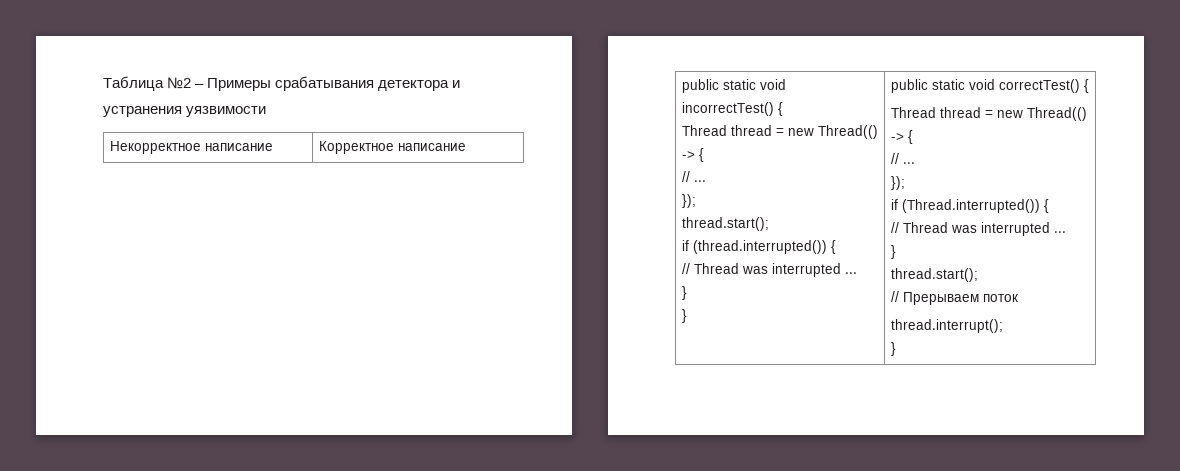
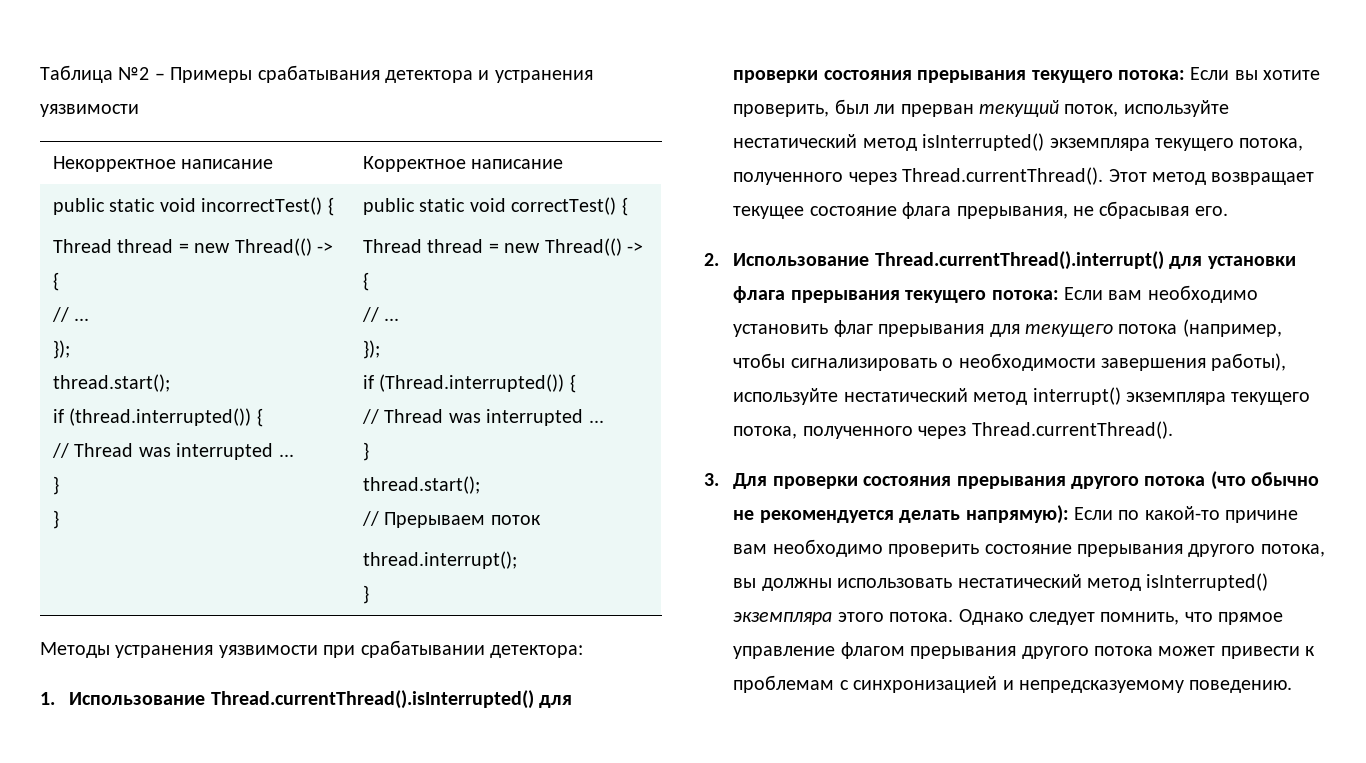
(896, 349) none -> [40,640,583,658] [40,690,573,709] [733,67,1321,83] [733,99,1229,117] [733,133,1304,151] [733,167,1315,185] [733,201,1228,219] [704,251,1296,270] [733,285,1258,303] [733,319,1282,337] [733,353,1287,371] [733,387,1311,405] [733,421,1173,439] [704,471,1320,490] [733,505,1299,524] [733,539,1325,557] [733,573,1269,591] [733,609,1284,625] [733,642,1316,659] [733,675,1293,693] // Методы устранения уязвимости при срабатывании детектора: // 1. Использование Thread.currentThread().isInterrupted() для проверки состояния прерывания текущего потока: Если вы хотите проверить, был ли прерван текущий поток, используйте нестатический метод isInterrupted() экземпляра текущего потока, полученного через Thread.currentThread(). Этот метод возвращает текущее состояние флага прерывания, не сбрасывая его. // 2. Использование Thread.currentThread().interrupt() для установки флага прерывания текущего потока: Если вам необходимо установить флаг прерывания для текущего потока (например, чтобы сигнализировать о необходимости завершения работы), используйте нестатический метод interrupt() экземпляра текущего потока, полученного через Thread.currentThread(). // 3. Для проверки состояния прерывания другого потока (что обычно не рекомендуется делать напрямую): Если по какой-то причине вам необходимо проверить состояние прерывания другого потока, вы должны использовать нестатический метод isInterrupted() экземпляра этого потока. Однако следует помнить, что прямое управление флагом прерывания другого потока может привести к проблемам с синхронизацией и непредсказуемому поведению.

